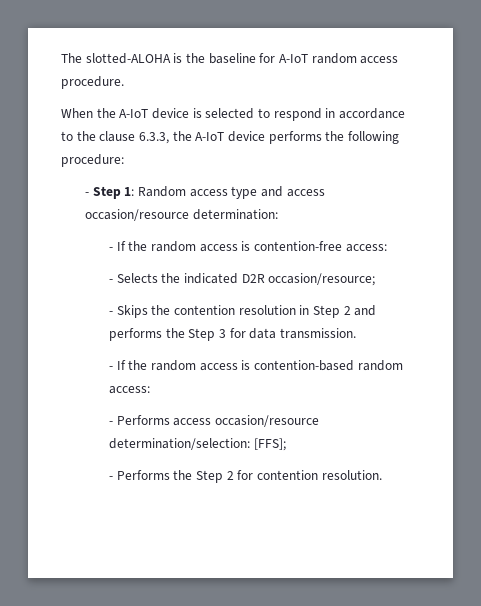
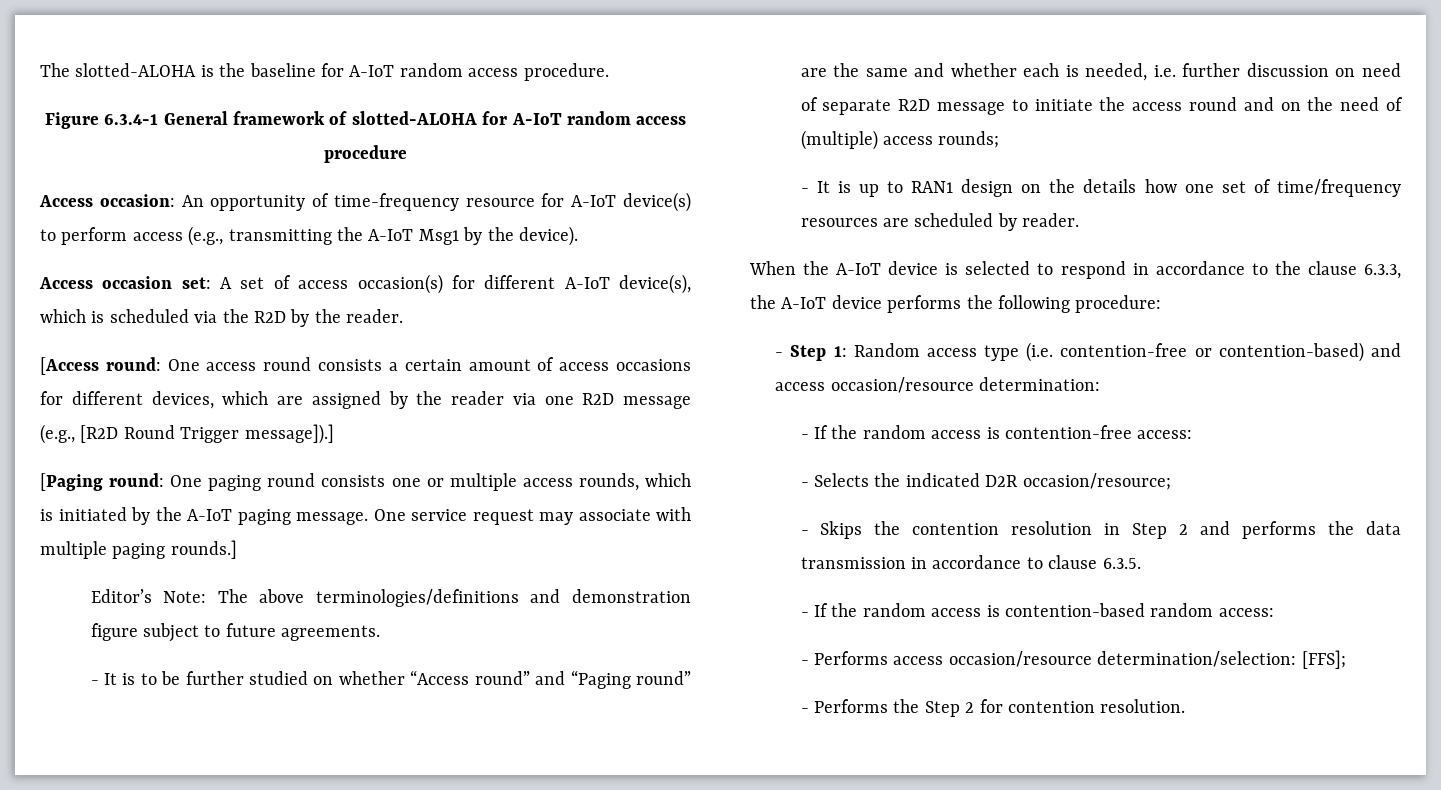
(124, 82) none -> [44,111,687,129] [324,145,407,163] [39,192,691,212] [40,226,578,246] [39,274,692,294] [40,309,404,327] [40,357,691,375] [40,391,691,409] [40,424,334,444] [40,473,692,491] [40,507,691,525] [40,540,237,559] [90,589,692,607] [90,623,381,642] [90,670,691,689] [800,63,1401,81] [800,97,1403,115] [800,130,1000,150] [800,179,1402,197] [800,213,1080,231] // Figure 6.3.4-1 General framework of slotted-ALOHA for A-IoT random access procedure // Access occasion: An opportunity of time-frequency resource for A-IoT device(s) to perform access (e.g., transmitting the A-IoT Msg1 by the device). // Access occasion set: A set of access occasion(s) for different A-IoT device(s), which is scheduled via the R2D by the reader. // [Access round: One access round consists a certain amount of access occasions for different devices, which are assigned by the reader via one R2D message (e.g., [R2D Round Trigger message]).] // [Paging round: One paging round consists one or multiple access rounds, which is initiated by the A-IoT paging message. One service request may associate with multiple paging rounds.] // Editor’s Note: The above terminologies/definitions and demonstration figure subject to future agreements. // - It is to be further studied on whether “Access round” and “Paging round” are the same and whether each is needed, i.e. further discussion on need of separate R2D message to initiate the access round and on the need of (multiple) access rounds; // - It is up to RAN1 design on the details how one set of time/frequency resources are scheduled by reader.
(258, 192) none -> [1026,342,1364,362] (i.e. contention-free or contention-based)
[188,328,357,341] Step 3 for data transmission. -> [1366,521,1401,535] [800,555,1141,569] data transmission in accordance to clause 6.3.5.

